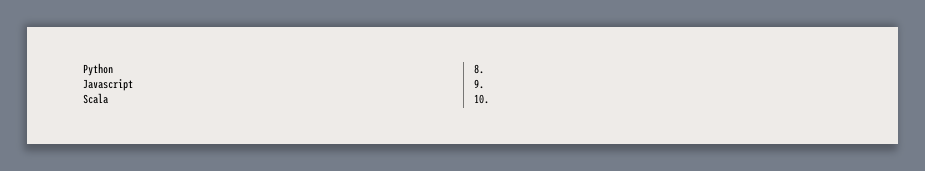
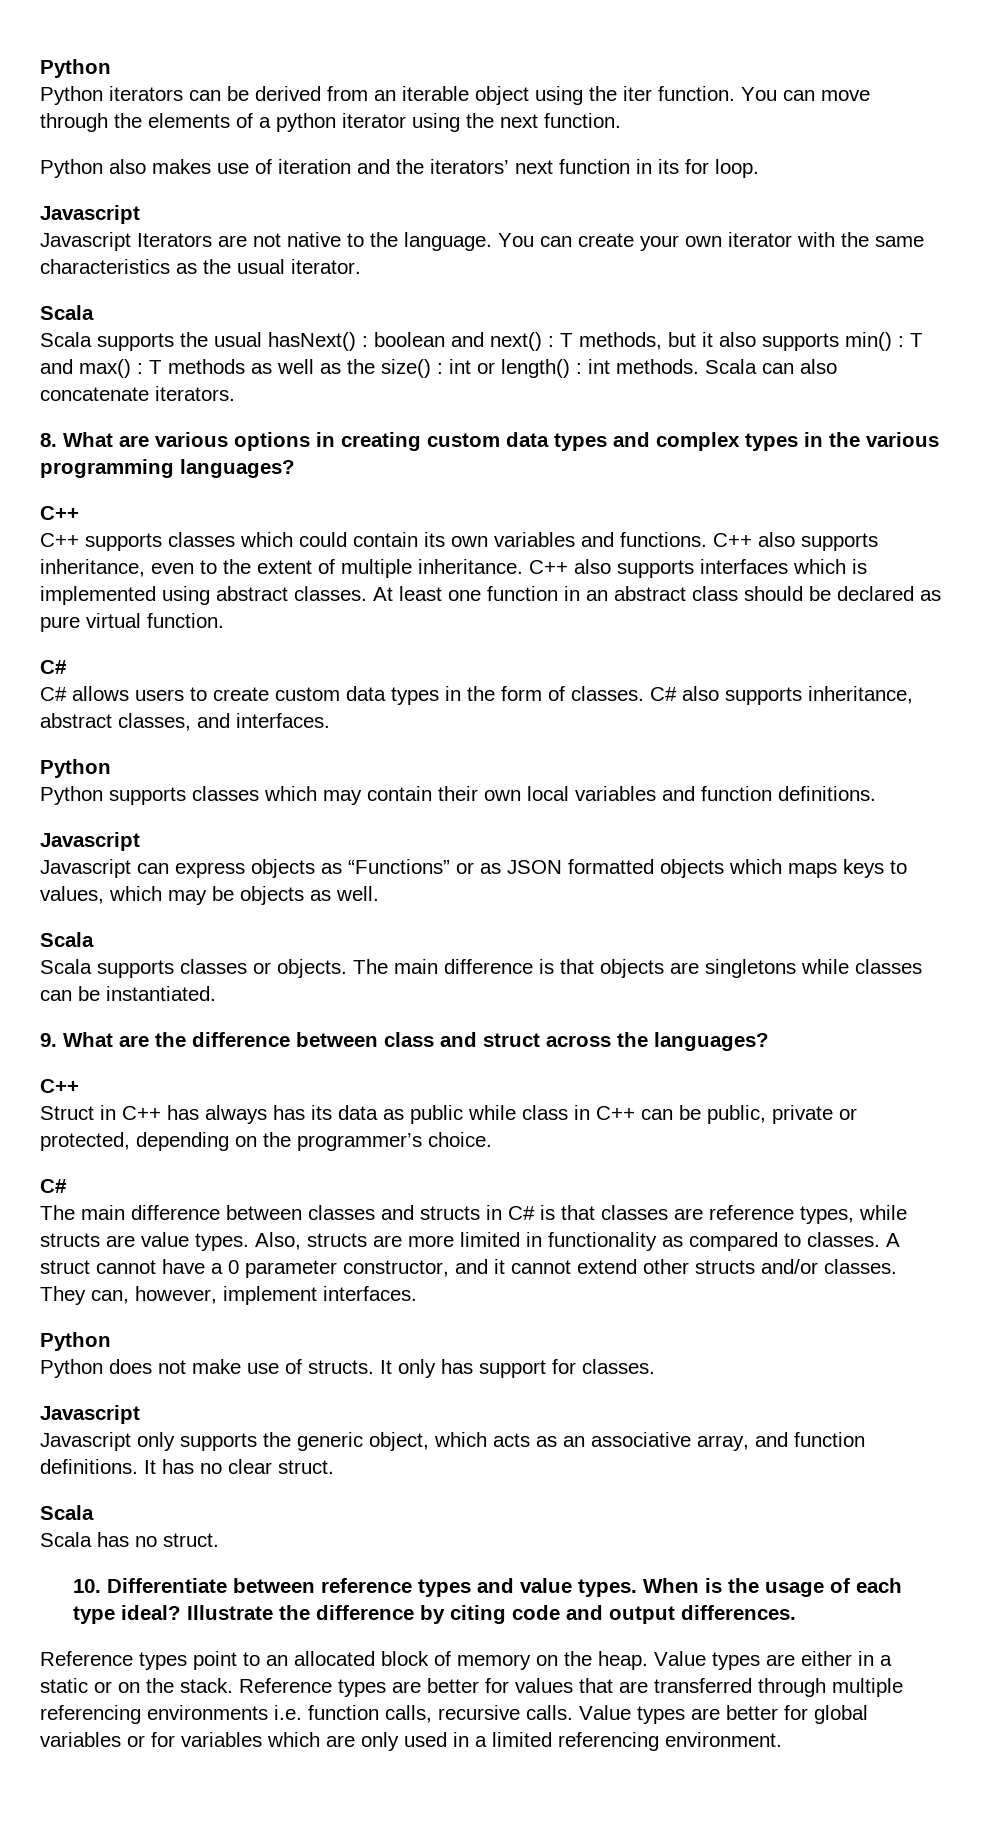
[83,63,113,76] [83,79,133,91] [83,93,108,104] [474,64,484,74] [474,79,484,89] [474,94,489,104] Python // Javascript // Scala // 8. // 9. // 10. -> [40,59,111,78] [40,86,870,105] [40,113,621,132] [40,159,759,178] [40,205,140,224] [40,232,924,251] [40,259,361,274] [40,305,94,320] [40,332,923,351] [40,359,837,378] [40,386,235,401] [40,432,939,451] [40,459,295,478] [40,506,79,520] [40,532,878,551] [40,559,867,578] [40,586,941,605] [40,613,224,632] [40,660,67,674] [40,686,913,705] [40,713,330,731] [40,759,111,778] [40,786,876,805] [40,832,140,851] [40,859,907,878] [40,886,379,905] [40,932,94,947] [40,959,922,978] [40,986,216,1001] [40,1032,769,1051] [40,1079,79,1093] [40,1105,857,1124] [40,1132,492,1151] [40,1179,67,1193] [40,1205,907,1224] [40,1232,900,1251] [40,1259,897,1278] [40,1286,417,1305] [40,1332,111,1351] [40,1359,655,1378] [40,1405,140,1424] [40,1432,865,1451] [40,1459,334,1474] [40,1505,94,1520] [40,1532,219,1547] [73,1578,903,1597] [73,1605,797,1624] [40,1651,892,1670] [40,1678,903,1697] [40,1705,868,1724] [40,1732,782,1751] Python // Python iterators can be derived from an iterable object using the iter function. You can move through the elements of a python iterator using the next function. // Python also makes use of iteration and the iterators’ next function in its for loop. // Javascript // Javascript Iterators are not native to the language. You can create your own iterator with the same characteristics as the usual iterator. // Scala // Scala supports the usual hasNext() : boolean and next() : T methods, but it also supports min() : T and max() : T methods as well as the size() : int or length() : int methods. Scala can also concatenate iterators. // 8. What are various options in creating custom data types and complex types in the various programming languages? // C++ // C++ supports classes which could contain its own variables and functions. C++ also supports inheritance, even to the extent of multiple inheritance. C++ also supports interfaces which is implemented using abstract classes. At least one function in an abstract class should be declared as pure virtual function. // C# // C# allows users to create custom data types in the form of classes. C# also supports inheritance, abstract classes, and interfaces. // Python // Python supports classes which may contain their own local variables and function definitions. // Javascript // Javascript can express objects as “Functions” or as JSON formatted objects which maps keys to values, which may be objects as well. // Scala // Scala supports classes or objects. The main difference is that objects are singletons while classes can be instantiated. // 9. What are the difference between class and struct across the languages? // C++ // Struct in C++ has always has its data as public while class in C++ can be public, private or protected, depending on the programmer’s choice. // C# // The main difference between classes and structs in C# is that classes are reference types, while structs are value types. Also, structs are more limited in functionality as compared to classes. A struct cannot have a 0 parameter constructor, and it cannot extend other structs and/or classes. They can, however, implement interfaces. // Python // Python does not make use of structs. It only has support for classes. // Javascript // Javascript only supports the generic object, which acts as an associative array, and function definitions. It has no clear struct. // Scala // Scala has no struct. // 10. Differentiate between reference types and value types. When is the usage of each type ideal? Illustrate the difference by citing code and output differences. // Reference types point to an allocated block of memory on the heap. Value types are either in a static or on the stack. Reference types are better for values that are transferred through multiple referencing environments i.e. function calls, recursive calls. Value types are better for global variables or for variables which are only used in a limited referencing environment.

